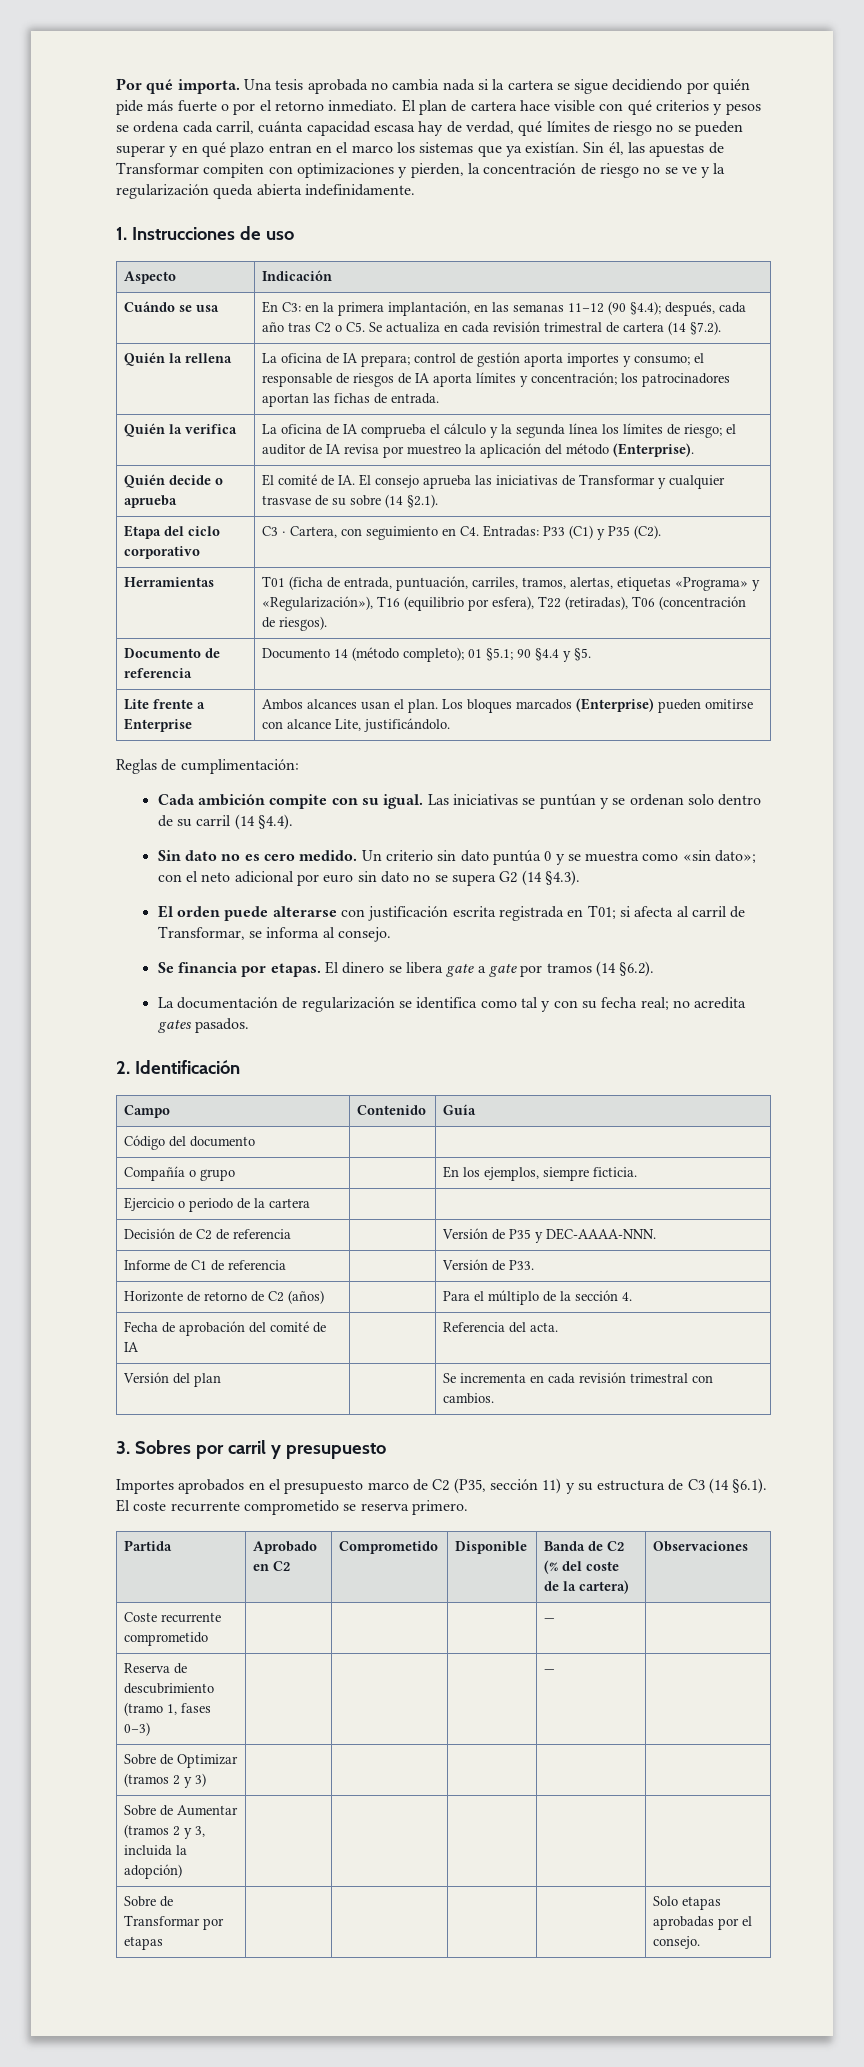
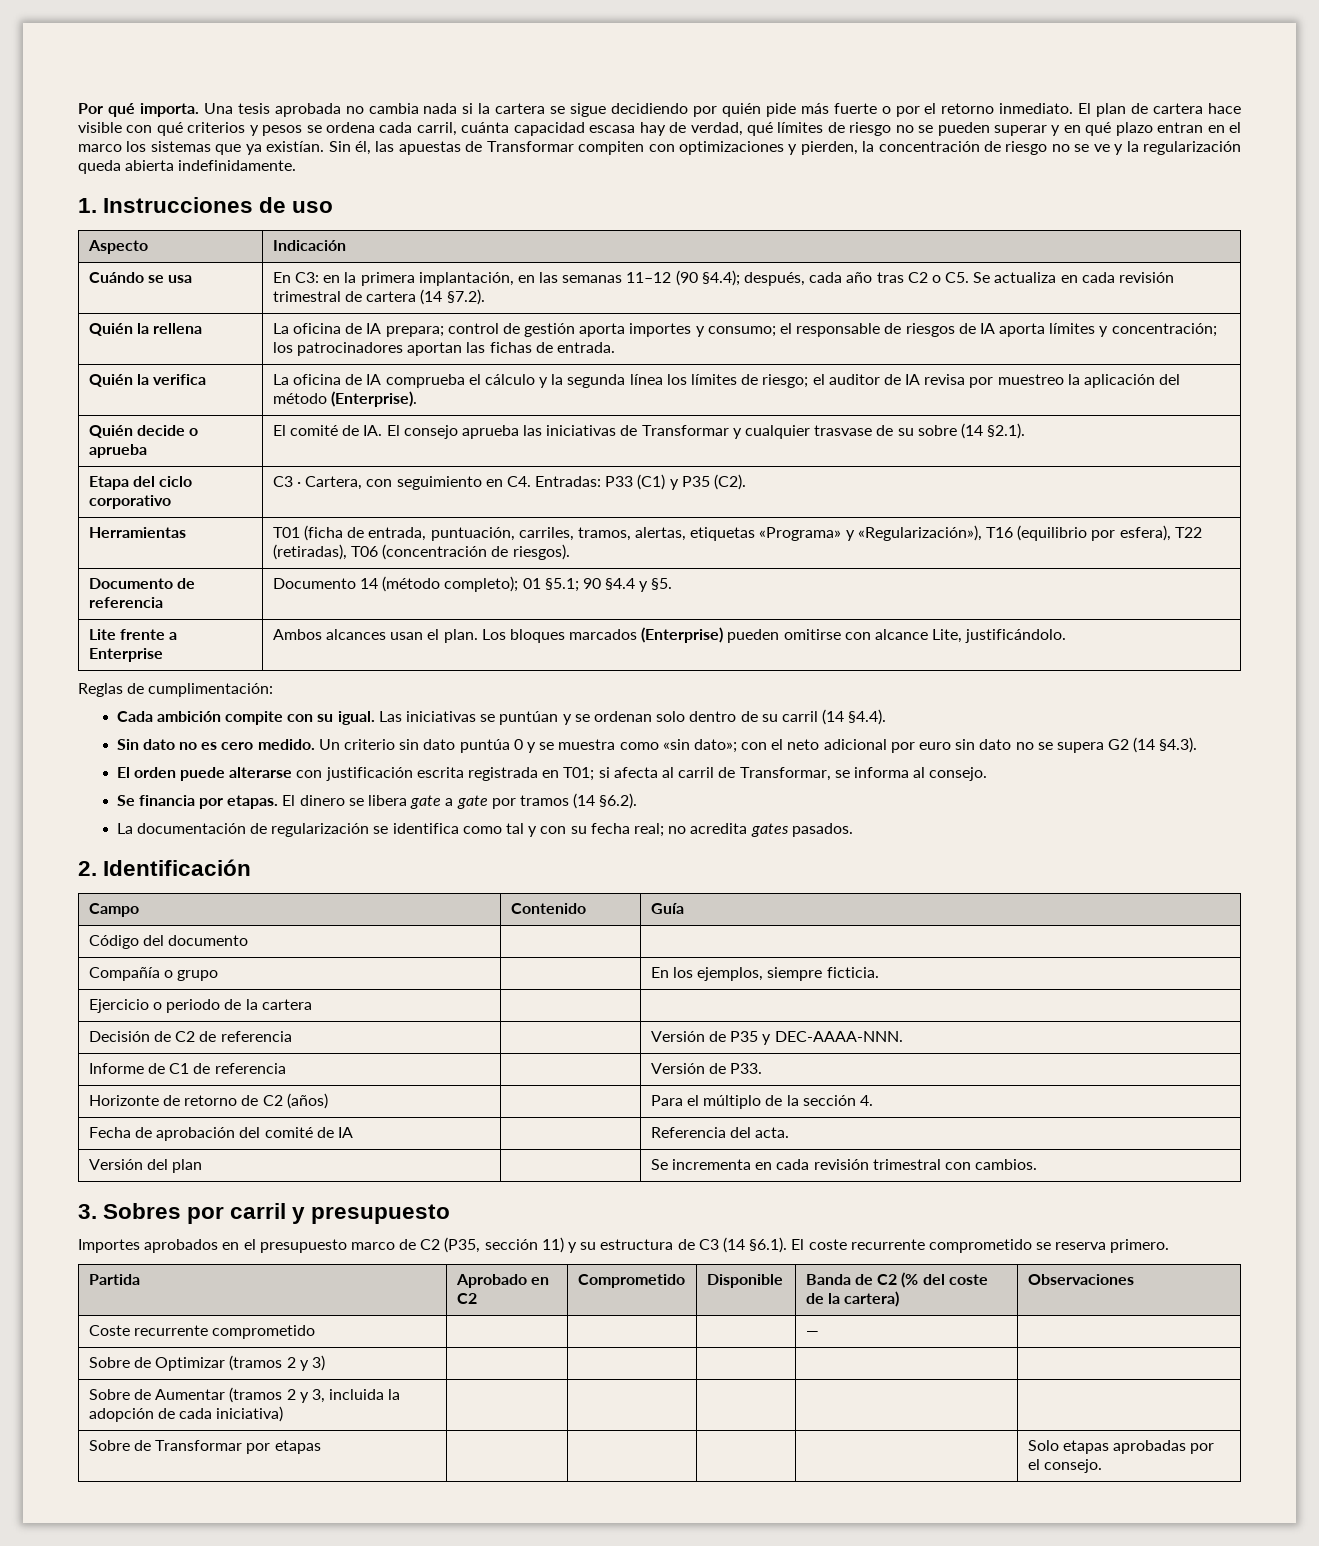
[124,1663,188,1674] [124,1683,215,1694] [124,1702,212,1716] [124,1722,151,1736] [544,1669,556,1673] // Reserva de descubrimiento (tramo 1, fases 0–3) | | | | — | -> (819, 1333) none
[124,1864,183,1879] adopción) -> [88,1406,284,1422] adopción de cada iniciativa)

